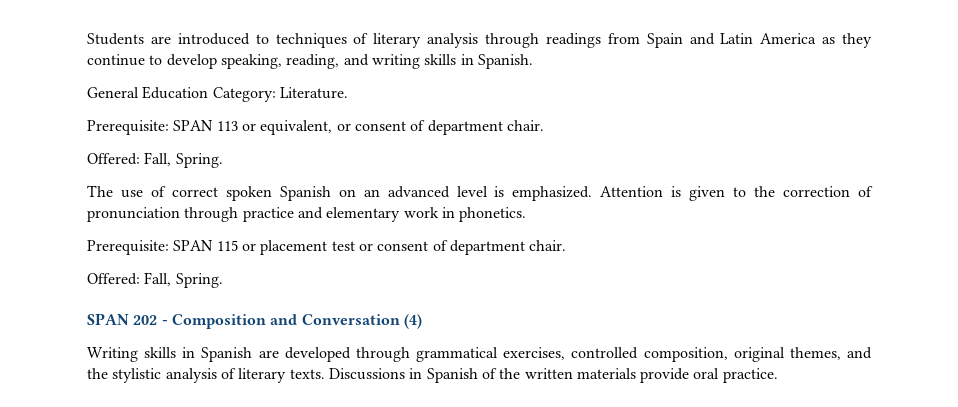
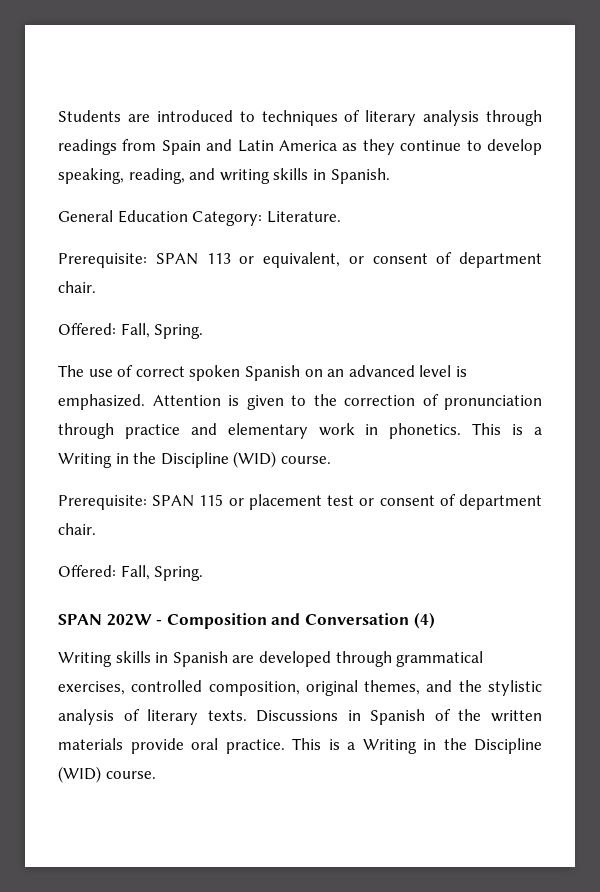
(527, 214) none -> [472,423,543,435] [58,451,331,468] This is a Writing in the Discipline (WID) course.
[133,315,158,325] 202 -> [106,614,152,626] 202W
(778, 375) none -> [292,738,542,754] [58,766,156,783] This is a Writing in the Discipline (WID) course.

